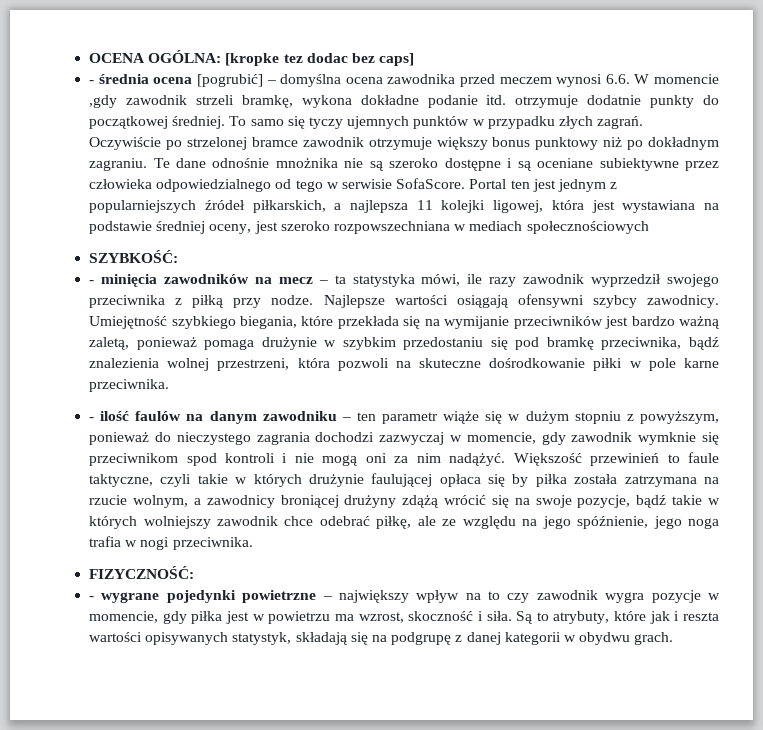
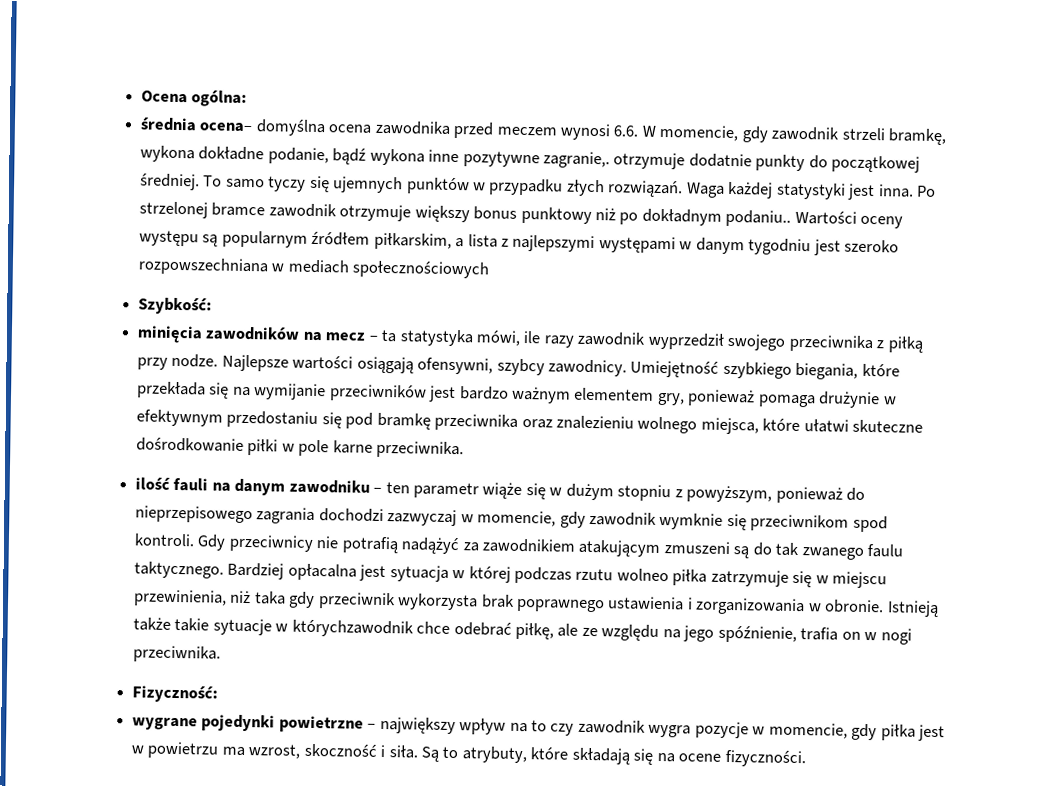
[89,50,415,66] [89,74,276,87] OCENA OGÓLNA: [kropke tez dodac bez caps] // - średnia ocena [pogrubić] – -> [140,90,248,107] [139,117,253,133] Ocena ogólna: // średnia ocena–
[653,74,719,84] [89,95,118,108] momencie ,gdy -> [659,124,768,143] momencie, gdy
[427,95,507,108] podanie itd. -> [267,147,610,169] podanie, bądź wykona inne pozytywne zagranie,.
[287,116,344,129] się tyczy -> [268,175,330,193] tyczy się
[597,116,644,129] [89,137,182,150] zagrań. Oczywiście po -> [607,180,937,201] rozwiązań. Waga każdej statystyki jest inna. Po
[89,158,719,171] [89,178,618,192] [89,200,719,213] [89,221,252,234] zagraniu. Te dane odnośnie mnożnika nie są szeroko dostępne i są oceniane subiektywne przez człowieka odpowiedzialnego od tego w serwisie SofaScore. Portal ten jest jednym z popularniejszych źródeł piłkarskich, a najlepsza 11 kolejki ligowej, która jest wystawiana na podstawie średniej oceny, -> [725,209,904,229] [138,230,812,256] podaniu.. Wartości oceny występu są popularnym źródłem piłkarskim, a lista z najlepszymi występami w danym tygodniu
[89,250,179,263] [89,280,95,284] SZYBKOŚĆ: // - -> [137,297,212,315] Szybkość: //
[517,294,584,308] ofensywni -> [417,357,494,375] ofensywni,
[678,316,720,329] [89,337,130,350] ważną zaletą, -> [510,386,685,406] ważnym elementem gry,
[342,337,396,350] szybkim -> [135,409,223,427] efektywnym
[601,337,719,350] [89,358,411,371] przeciwnika, bądź znalezienia wolnej przestrzeni, która pozwoli na -> [434,413,849,435] przeciwnika oraz znalezieniu wolnego miejsca, które ułatwi
[89,411,182,421] - ilość faulów -> [134,477,209,492] ilość fauli
[176,432,251,445] nieczystego -> [134,505,253,524] nieprzepisowego
[225,452,719,466] [89,473,720,487] [89,495,720,508] [89,516,279,529] kontroli i nie mogą oni za nim nadążyć. Większość przewinień to faule taktyczne, czyli takie w których drużynie faulującej opłaca się by piłka została zatrzymana na rzucie wolnym, a zawodnicy broniącej drużyny zdążą wrócić się na swoje pozycje, bądź takie w których wolniejszy zawodnik -> [133,533,904,560] [133,561,888,589] [132,589,939,618] [132,617,414,638] kontroli. Gdy przeciwnicy nie potrafią nadążyć za zawodnikiem atakującym zmuszeni są do tak zwanego faulu taktycznego. Bardziej opłacalna jest sytuacja w której podczas rzutu wolneo piłka zatrzymuje się w miejscu przewinienia, niż taka gdy przeciwnik wykorzysta brak poprawnego ustawienia i zorganizowania w obronie. Istnieją także takie sytuacje w którychzawodnik
[653,516,719,529] [89,536,122,547] jego noga trafia -> [800,627,861,641] trafia on
[89,566,195,579] [89,596,95,600] FIZYCZNOŚĆ: // - -> [131,685,218,703] Fizyczność: //
[649,611,719,624] [89,632,674,645] jak i reszta wartości opisywanych statystyk, składają się na podgrupę z danej kategorii w obydwu grach. -> [571,747,806,768] składają się na ocene fizyczności.

